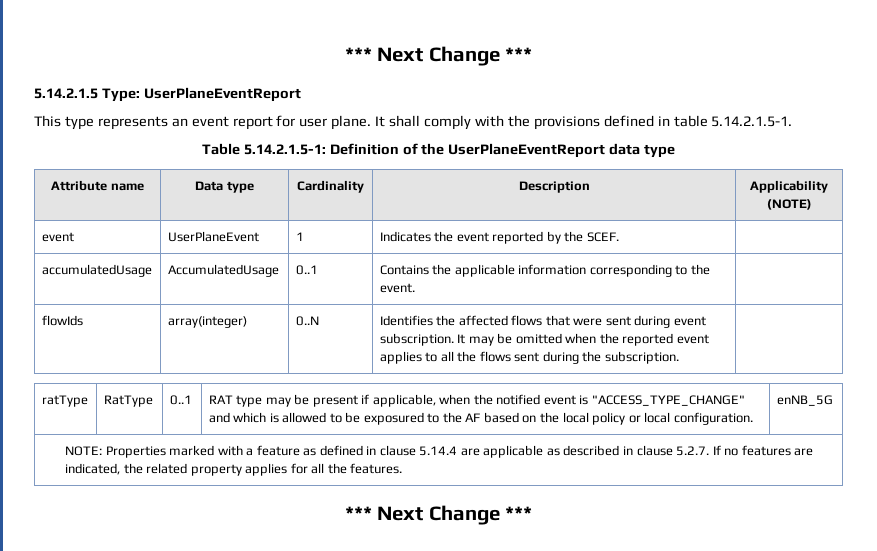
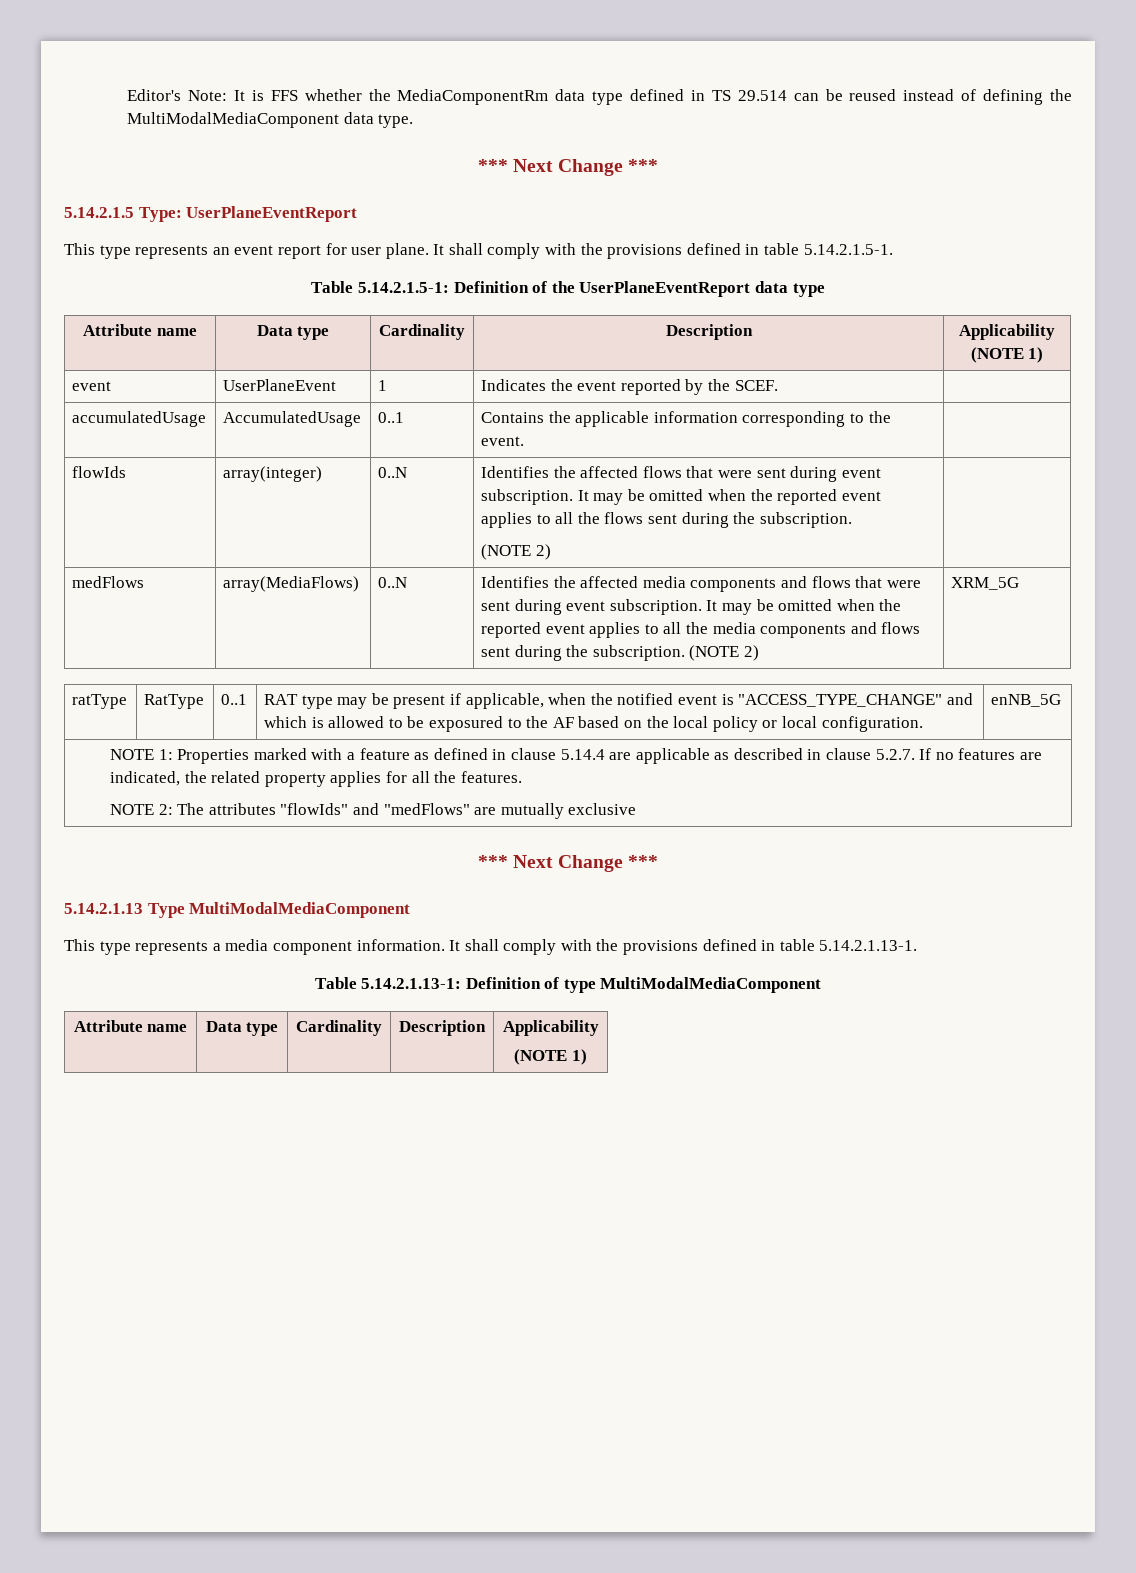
(344, 54) none -> [127,89,1072,105] [127,112,414,128] Editor's Note: It is FFS whether the MediaComponentRm data type defined in TS 29.514 can be reused instead of defining the MultiModalMediaComponent data type. //
[766,199,812,210] (NOTE) -> [970,347,1044,363] (NOTE 1)
(679, 357) | -> [481,544,551,560] [72,576,145,588] [223,576,360,592] [378,577,408,588] [481,576,921,592] [481,599,902,615] [481,622,921,638] [481,645,760,661] [951,577,1020,590] // (NOTE 2) | // medFlows | array(MediaFlows) | 0..N | Identifies the affected media components and flows that were sent during event subscription. It may be omitted when the reported event applies to all the media components and flows sent during the subscription. (NOTE 2) | XRM_5G
[65,446,103,456] NOTE: -> [110,749,173,760] NOTE 1:
[344,505,533,525] // *** Next Change *** -> [110,803,637,819] [477,855,659,872] [64,902,411,918] [64,939,918,955] [314,977,822,993] [73,1020,188,1032] [205,1021,279,1036] [296,1020,382,1036] [399,1020,486,1036] [502,1020,599,1036] [514,1049,587,1065] // NOTE 2: The attributes "flowIds" and "medFlows" are mutually exclusive // *** Next Change *** // 5.14.2.1.13 Type MultiModalMediaComponent // This type represents a media component information. It shall comply with the provisions defined in table 5.14.2.1.13-1. // Table 5.14.2.1.13-1: Definition of type MultiModalMediaComponent // Attribute name | Data type | Cardinality | Description | Applicability // (NOTE 1)

